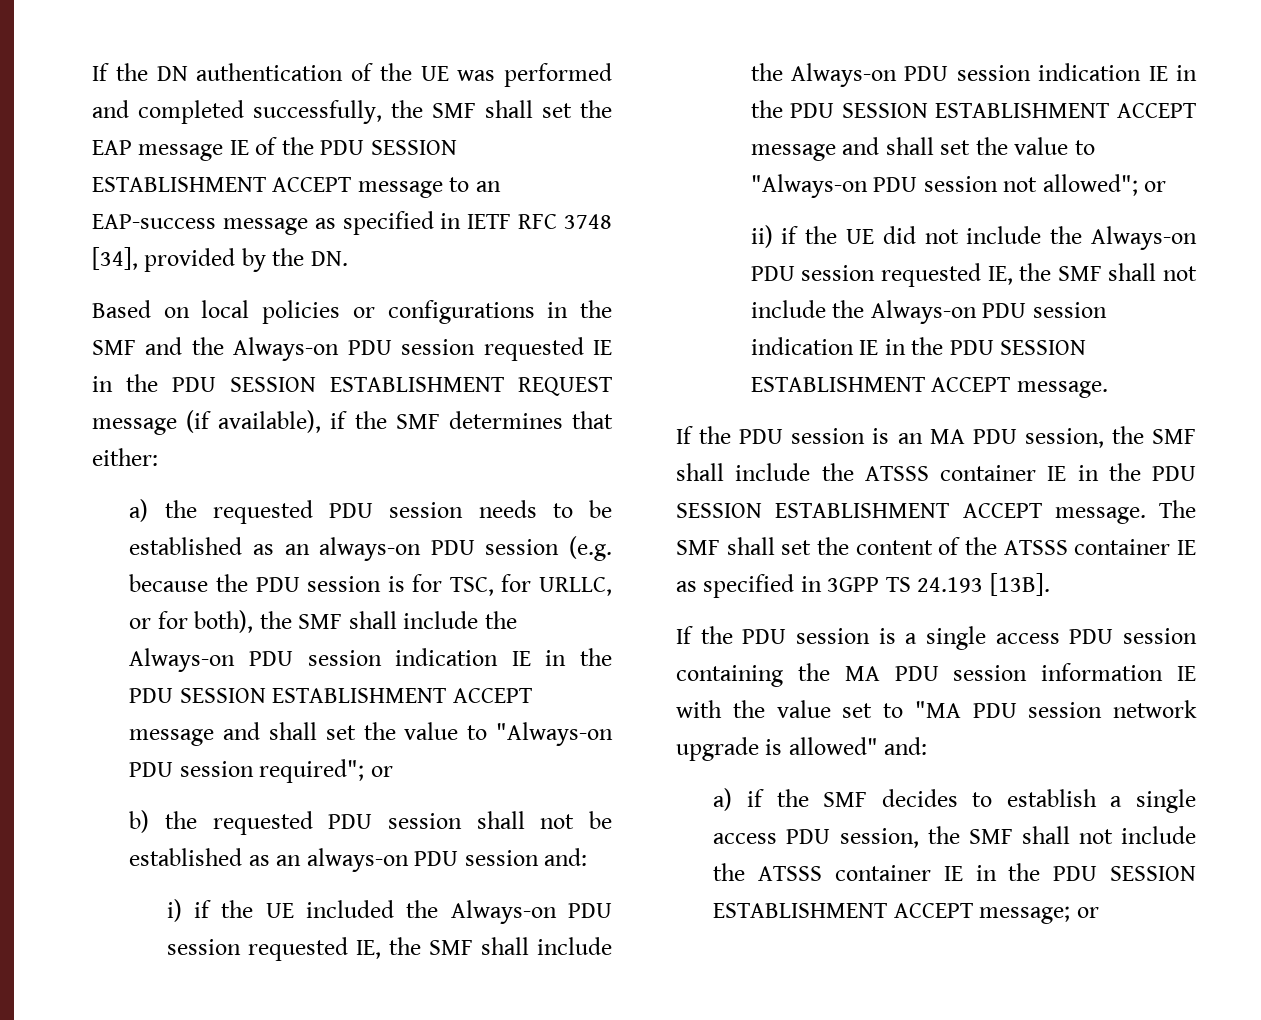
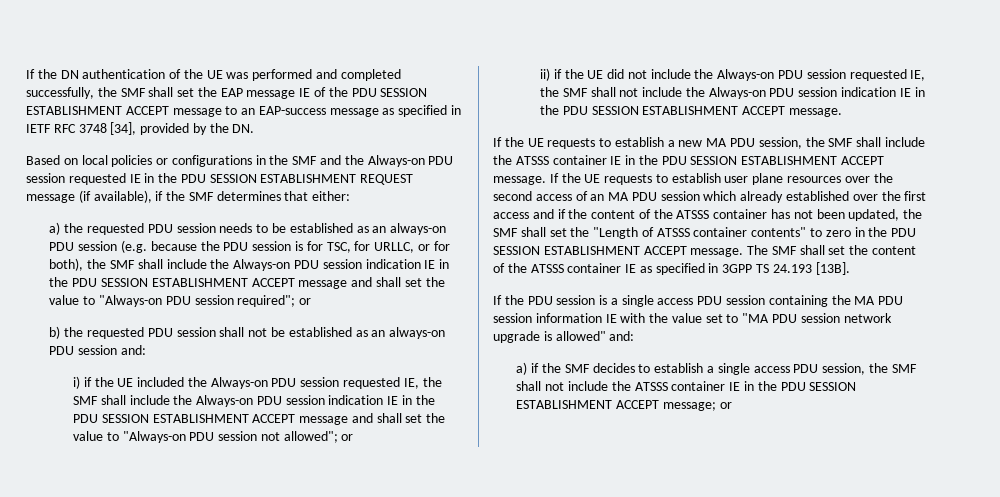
[739,428,923,444] PDU session is an -> [527,137,703,149] UE requests to establish a new
(1146, 515) none -> [549,173,893,185] [493,191,927,203] [493,209,923,221] [493,227,917,239] [493,246,744,257] If the UE requests to establish user plane resources over the second access of an MA PDU session which already established over the first access and if the content of the ATSSS container has not been updated, the SMF shall set the "Length of ATSSS container contents" to zero in the PDU SESSION ESTABLISHMENT ACCEPT message.

